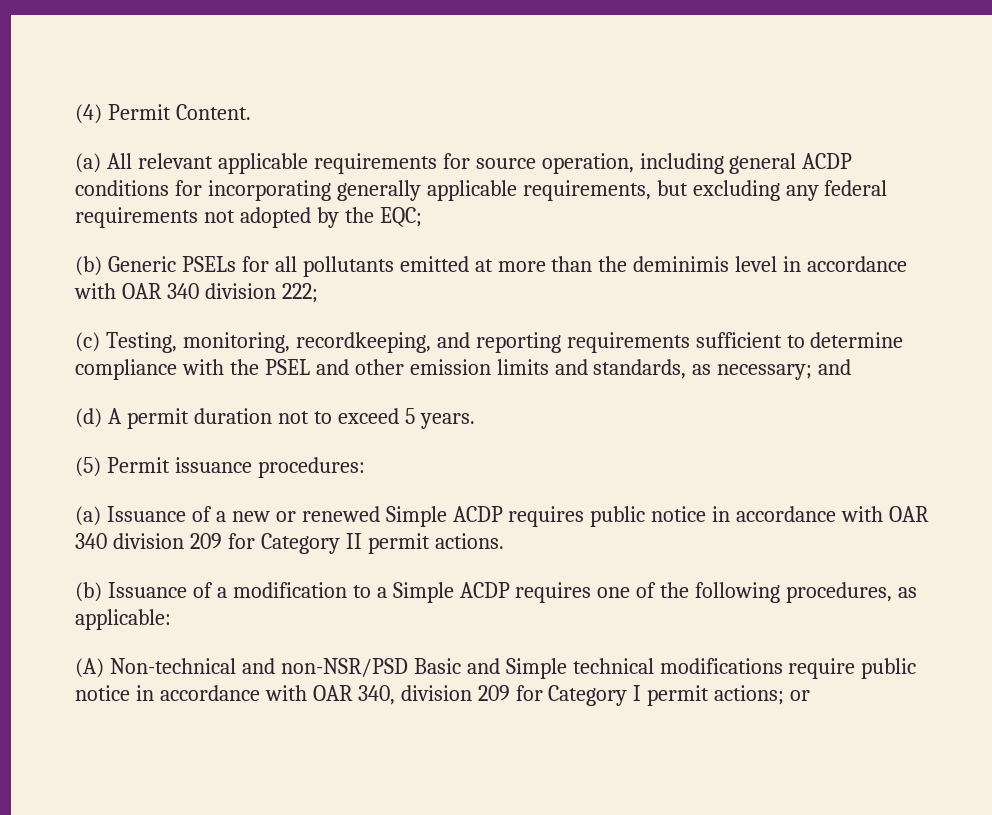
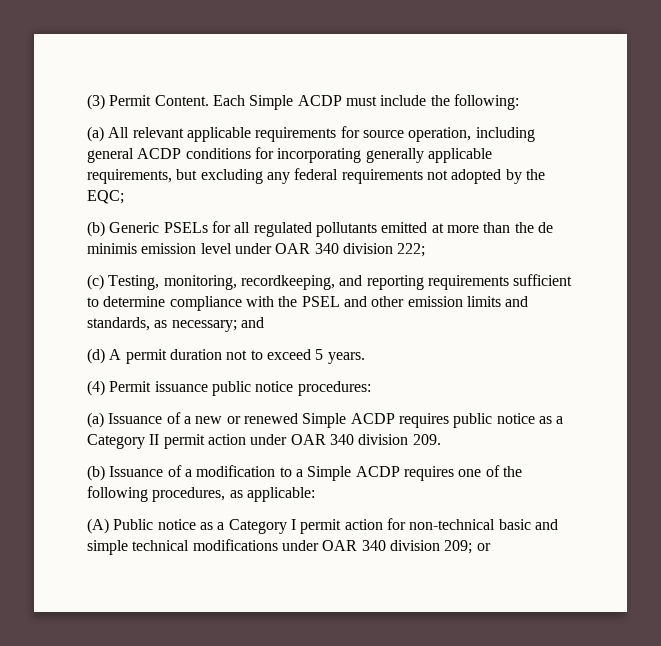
[75,104,102,124] (4) -> [87,94,105,110] (3)
(251, 112) none -> [212,94,519,110] Each Simple ACDP must include the following:
(297, 264) none -> [253,222,312,237] regulated
[633,256,908,272] [74,283,116,299] deminimis level in accordance with -> [537,222,553,233] [87,243,272,254] de minimis emission level under
[75,457,101,477] (5) -> [87,380,105,396] (4)
(252, 465) none -> [211,381,294,396] public notice
[712,506,930,522] [75,533,504,554] in accordance with OAR 340 division 209 for Category II permit actions. -> [538,416,564,424] [87,434,441,449] as a Category II permit action under OAR 340 division 209.
[109,658,917,679] [75,685,785,706] Non-technical and non-NSR/PSD Basic and Simple technical modifications require public notice in accordance with OAR 340, division 209 for Category I permit actions; -> [113,518,558,534] [87,539,473,555] Public notice as a Category I permit action for non-technical basic and simple technical modifications under OAR 340 division 209;

